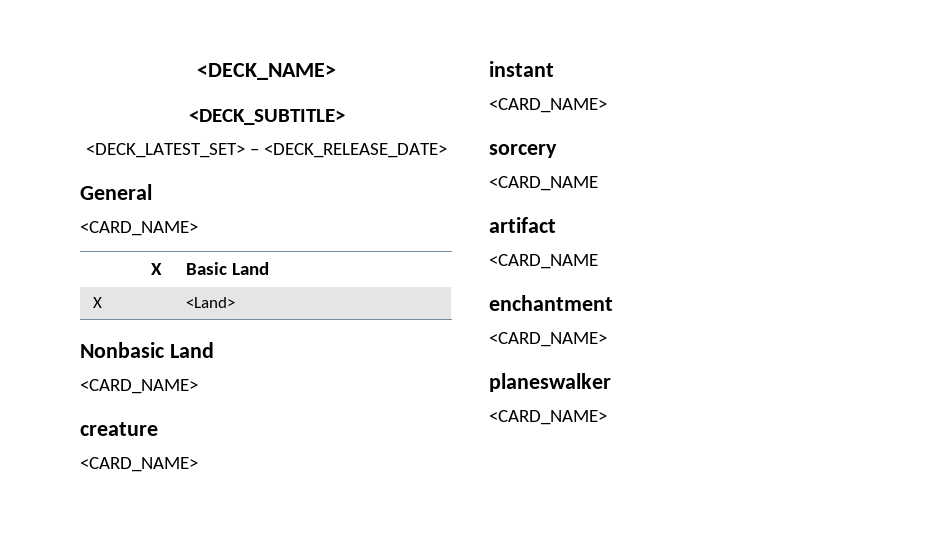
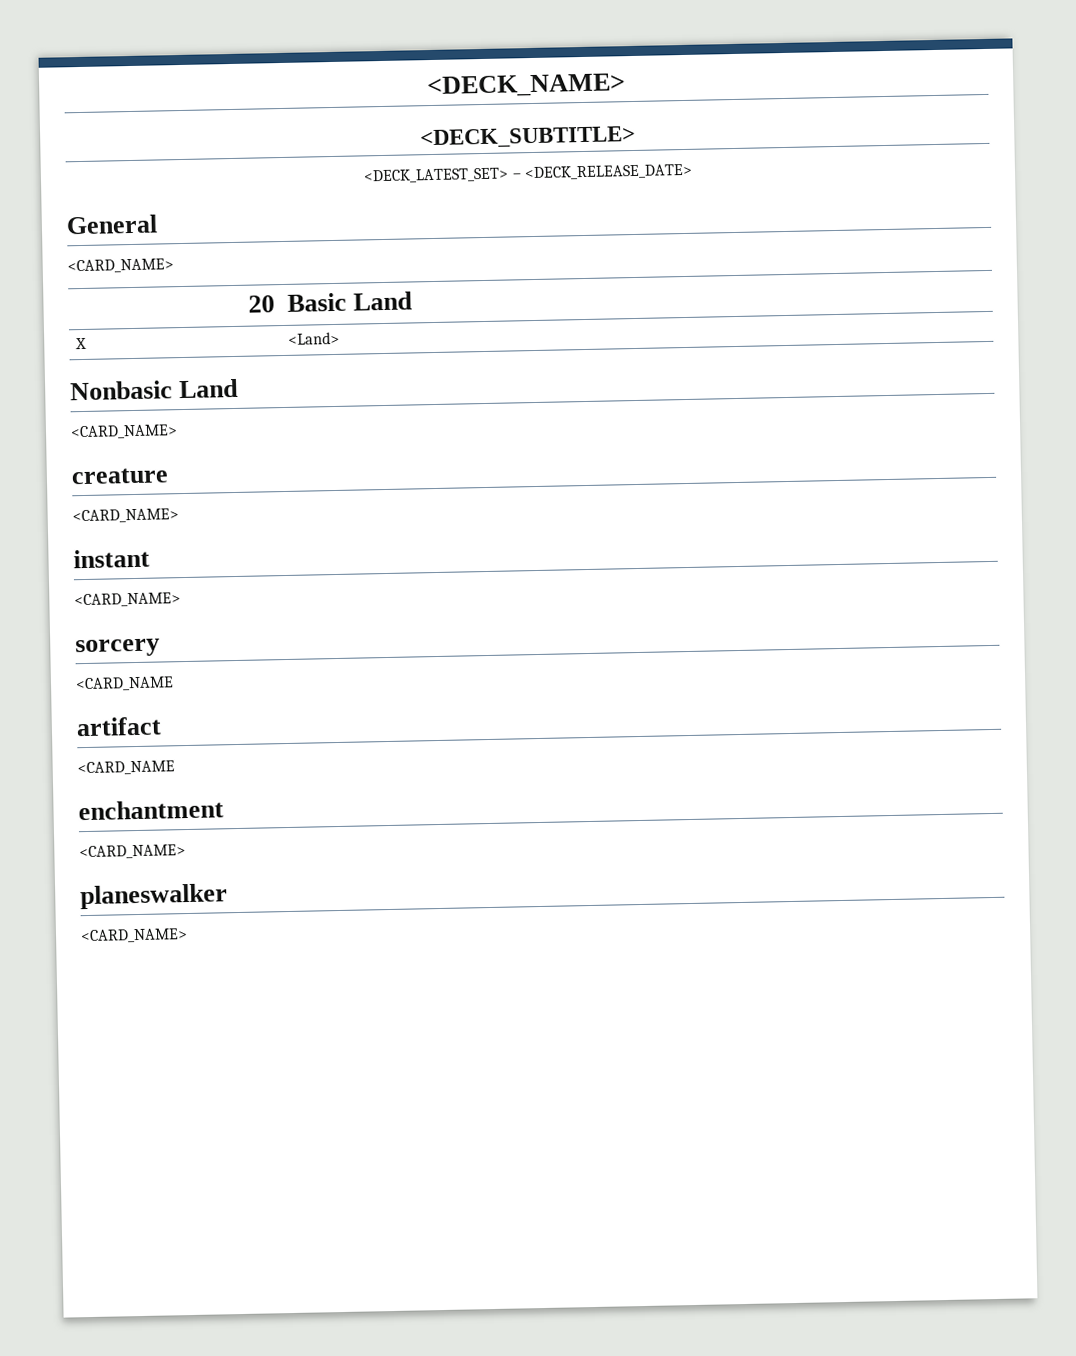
[150,263,162,275] X -> [247,295,275,313] 20

